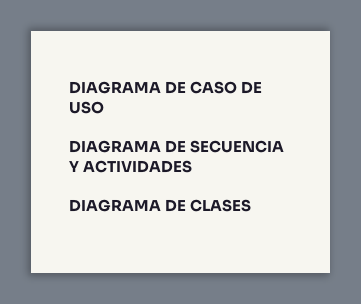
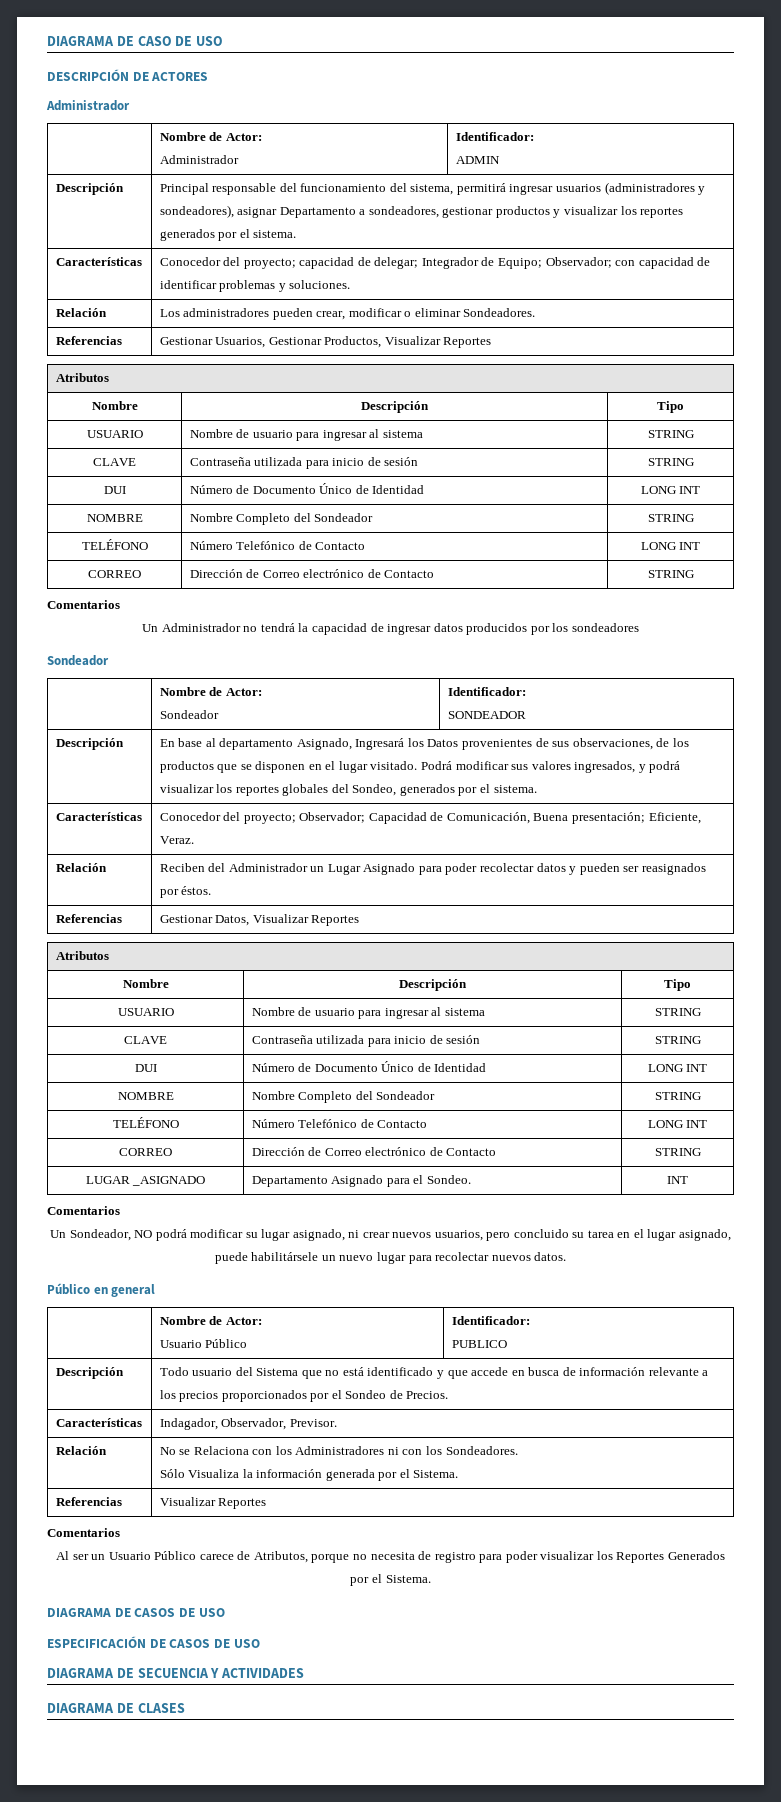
(104, 107) none -> [47,69,209,81] [46,100,130,111] [159,132,262,141] [159,155,239,164] [455,132,534,141] [455,156,500,164] [55,183,124,195] [159,182,706,195] [159,205,684,218] [159,229,297,241] [55,257,142,266] [159,257,711,269] [159,280,351,292] [55,308,107,317] [159,308,536,320] [55,336,122,345] [159,336,492,348] [55,373,109,382] [91,401,138,410] [361,401,429,413] [657,401,685,413] [86,430,143,438] [189,429,423,441] [647,430,694,438] [93,458,136,466] [189,457,419,469] [647,458,694,466] [103,486,126,494] [189,483,425,494] [640,486,701,494] [86,514,143,522] [189,513,374,525] [647,514,694,522] [81,539,148,550] [189,541,366,550] [640,542,701,550] [88,570,141,578] [189,569,435,578] [647,570,694,578] [47,600,120,609] [142,623,639,635] [47,655,109,666] [159,687,262,696] [159,710,219,719] [447,687,526,696] [447,711,526,719] [55,738,124,750] [159,738,689,750] [159,761,681,773] [159,784,537,796] [55,812,142,821] [159,812,701,824] [159,836,194,844] [55,863,107,872] [159,863,706,875] [159,886,212,898] [55,914,122,923] [159,914,360,926] [55,951,109,960] [122,979,169,988] [399,979,467,991] [664,979,692,991] [117,1008,174,1016] [251,1007,485,1019] [654,1008,701,1016] [124,1036,167,1044] [251,1035,481,1047] [654,1036,701,1044] [134,1064,157,1072] [251,1061,487,1072] [647,1064,708,1072] [117,1092,174,1100] [251,1091,436,1103] [654,1092,701,1100] [112,1117,179,1128] [251,1119,428,1128] [647,1120,708,1128] [119,1148,172,1156] [251,1147,497,1156] [654,1148,701,1156] [85,1176,206,1186] [251,1175,471,1187] [667,1176,689,1184] [47,1206,120,1215] [50,1229,731,1241] [214,1252,567,1264] [47,1283,156,1297] [159,1316,262,1325] [159,1339,248,1348] [451,1316,530,1325] [451,1340,507,1348] [55,1367,124,1379] [159,1367,709,1379] [159,1390,449,1402] [55,1418,142,1427] [159,1418,337,1430] [55,1446,107,1455] [159,1446,518,1455] [159,1469,459,1481] [55,1497,122,1506] [159,1497,267,1509] [47,1528,120,1537] [56,1551,725,1563] [350,1574,431,1586] [47,1608,225,1617] [47,1636,260,1648] // DESCRIPCIÓN DE ACTORES // Administrador // | Nombre de Actor: // Administrador | Identificador: // ADMIN // Descripción | Principal responsable del funcionamiento del sistema, permitirá ingresar usuarios (administradores y sondeadores), asignar Departamento a sondeadores, gestionar productos y visualizar los reportes generados por el sistema. // Características | Conocedor del proyecto; capacidad de delegar; Integrador de Equipo; Observador; con capacidad de identificar problemas y soluciones. // Relación | Los administradores pueden crear, modificar o eliminar Sondeadores. // Referencias | Gestionar Usuarios, Gestionar Productos, Visualizar Reportes // Atributos // Nombre | Descripción | Tipo // USUARIO | Nombre de usuario para ingresar al sistema | STRING // CLAVE | Contraseña utilizada para inicio de sesión | STRING // DUI | Número de Documento Único de Identidad | LONG INT // NOMBRE | Nombre Completo del Sondeador | STRING // TELÉFONO | Número Telefónico de Contacto | LONG INT // CORREO | Dirección de Correo electrónico de Contacto | STRING // Comentarios // Un Administrador no tendrá la capacidad de ingresar datos producidos por los sondeadores // Sondeador // | Nombre de Actor: // Sondeador | Identificador: // SONDEADOR // Descripción | En base al departamento Asignado, Ingresará los Datos provenientes de sus observaciones, de los productos que se disponen en el lugar visitado. Podrá modificar sus valores ingresados, y podrá visualizar los reportes globales del Sondeo, generados por el sistema. // Características | Conocedor del proyecto; Observador; Capacidad de Comunicación, Buena presentación; Eficiente, Veraz. // Relación | Reciben del Administrador un Lugar Asignado para poder recolectar datos y pueden ser reasignados por éstos. // Referencias | Gestionar Datos, Visualizar Reportes // Atributos // Nombre | Descripción | Tipo // USUARIO | Nombre de usuario para ingresar al sistema | STRING // CLAVE | Contraseña utilizada para inicio de sesión | STRING // DUI | Número de Documento Único de Identidad | LONG INT // NOMBRE | Nombre Completo del Sondeador | STRING // TELÉFONO | Número Telefónico de Contacto | LONG INT // CORREO | Dirección de Correo electrónico de Contacto | STRING // LUGAR _ASIGNADO | Departamento Asignado para el Sondeo. | INT // Comentarios // Un Sondeador, NO podrá modificar su lugar asignado, ni crear nuevos usuarios, pero concluido su tarea en el lugar asignado, puede habilitársele un nuevo lugar para recolectar nuevos datos. // Público en general // | Nombre de Actor: // Usuario Público | Identificador: // PUBLICO // Descripción | Todo usuario del Sistema que no está identificado y que accede en busca de información relevante a los precios proporcionados por el Sondeo de Precios. // Características | Indagador, Observador, Previsor. // Relación | No se Relaciona con los Administradores ni con los Sondeadores. // Sólo Visualiza la información generada por el Sistema. // Referencias | Visualizar Reportes // Comentarios // Al ser un Usuario Público carece de Atributos, porque no necesita de registro para poder visualizar los Reportes Generados por el Sistema. // DIAGRAMA DE CASOS DE USO // ESPECIFICACIÓN DE CASOS DE USO

